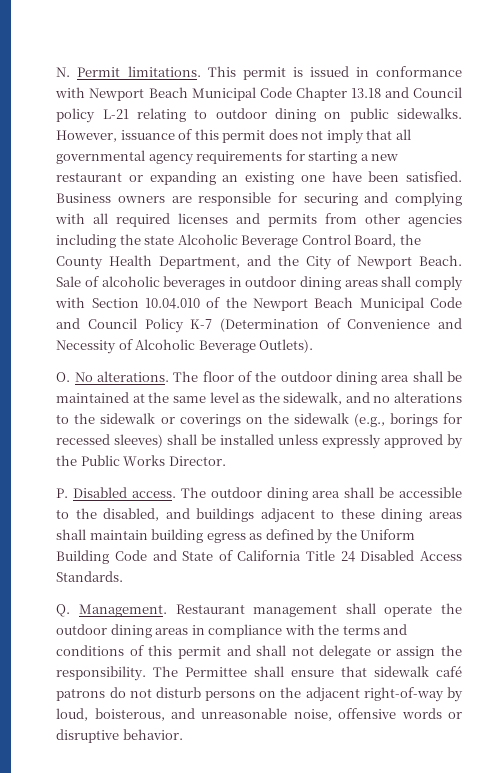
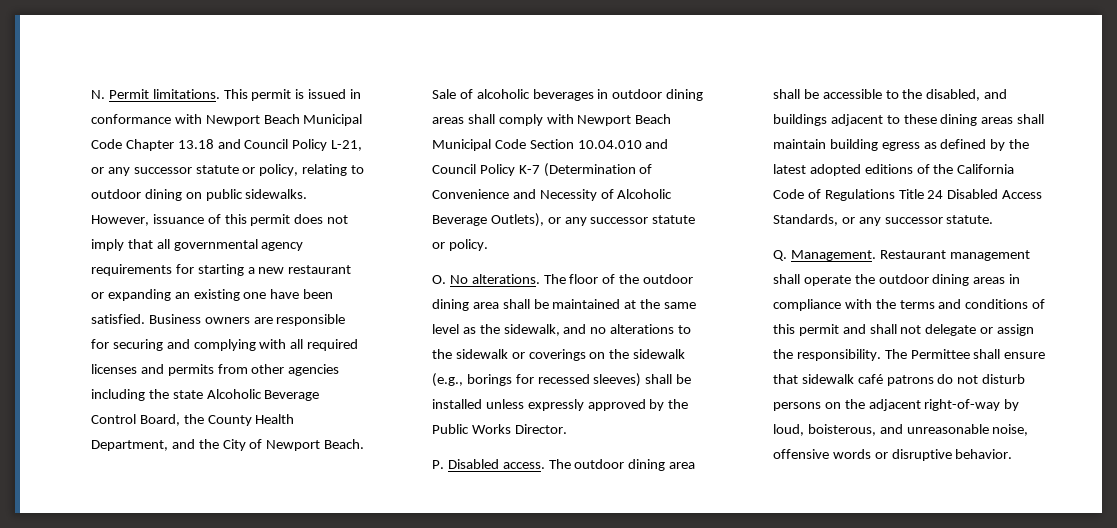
[56,108,129,123] policy L-21 -> [292,139,363,151] [90,164,299,176] Policy L-21, or any successor statute or policy,
[91,297,463,311] Section 10.04.010 of the Newport Beach Municipal Code -> [577,114,672,126] [431,139,642,151] Newport Beach Municipal Code Section 10.04.010
[259,339,314,353] Outlets). -> [490,213,696,227] [431,239,488,251] Outlets), or any successor statute or policy.
[360,529,416,540] [56,550,463,564] [56,571,124,582] Uniform Building Code and State of California Title 24 Disabled Access Standards. -> [772,164,1015,176] [772,189,1043,201] [772,214,994,226] latest adopted editions of the California Code of Regulations Title 24 Disabled Access Standards, or any successor statute.

